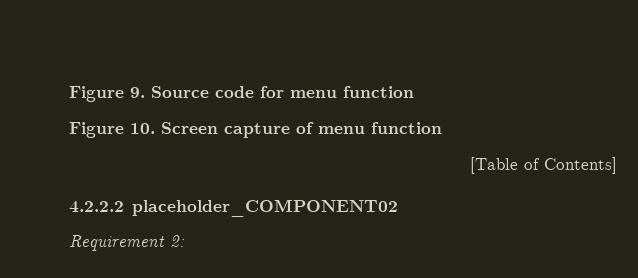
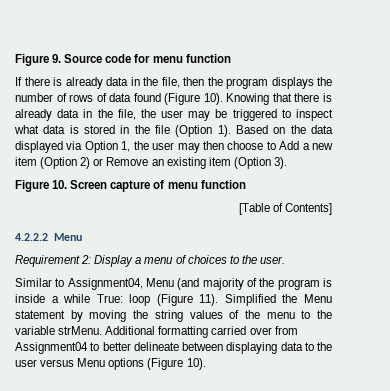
(414, 92) none -> [15,77,332,89] [15,93,332,105] [15,109,333,121] [14,125,333,137] [15,141,334,153] [15,157,287,169] // If there is already data in the file, then the program displays the number of rows of data found (Figure 10). Knowing that there is already data in the file, the user may be triggered to inspect what data is stored in the file (Option 1). Based on the data displayed via Option 1, the user may then choose to Add a new item (Option 2) or Remove an existing item (Option 3).
[132,199,399,217] placeholder_COMPONENT02 -> [53,233,82,241] Menu
(185, 241) none -> [94,255,285,267] [15,278,332,290] [15,294,332,306] [15,310,332,322] [15,326,298,338] [15,342,332,354] [15,358,206,370] Display a menu of choices to the user. // Similar to Assignment04, Menu (and majority of the program is inside a while True: loop (Figure 11). Simplified the Menu statement by moving the string values of the menu to the variable strMenu. Additional formatting carried over from Assignment04 to better delineate between displaying data to the user versus Menu options (Figure 10).

